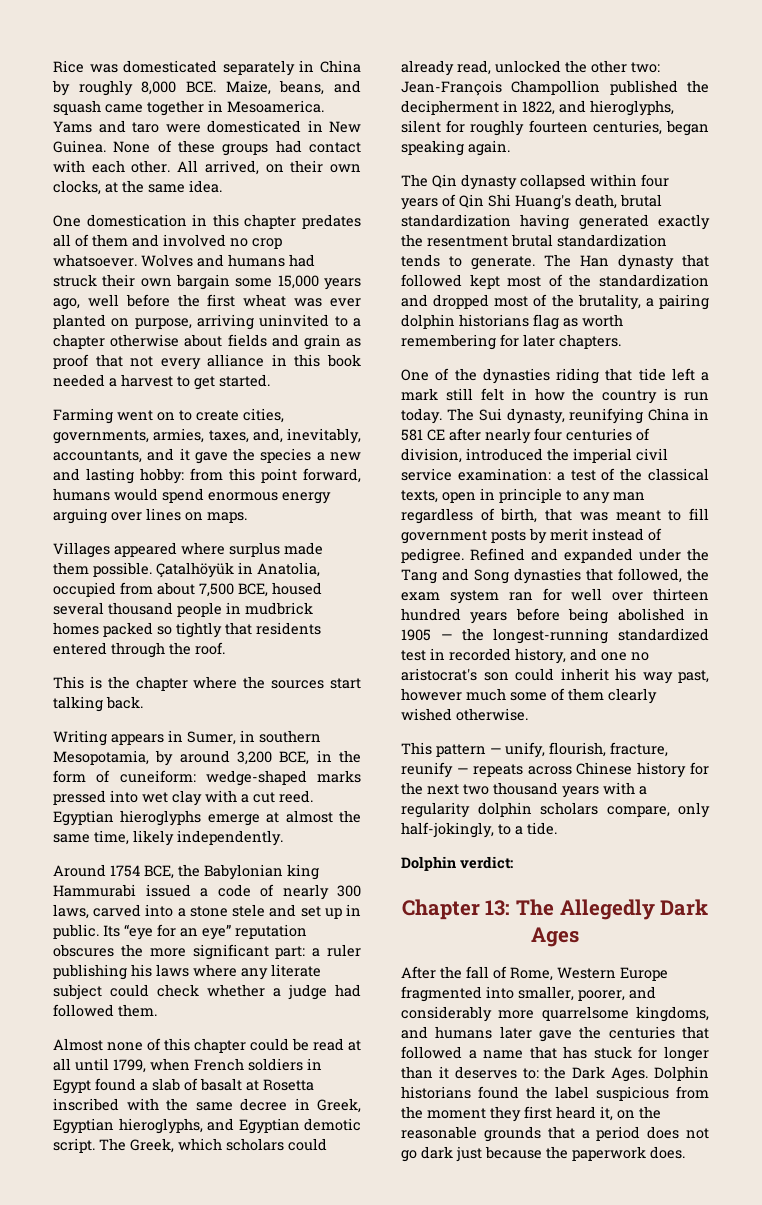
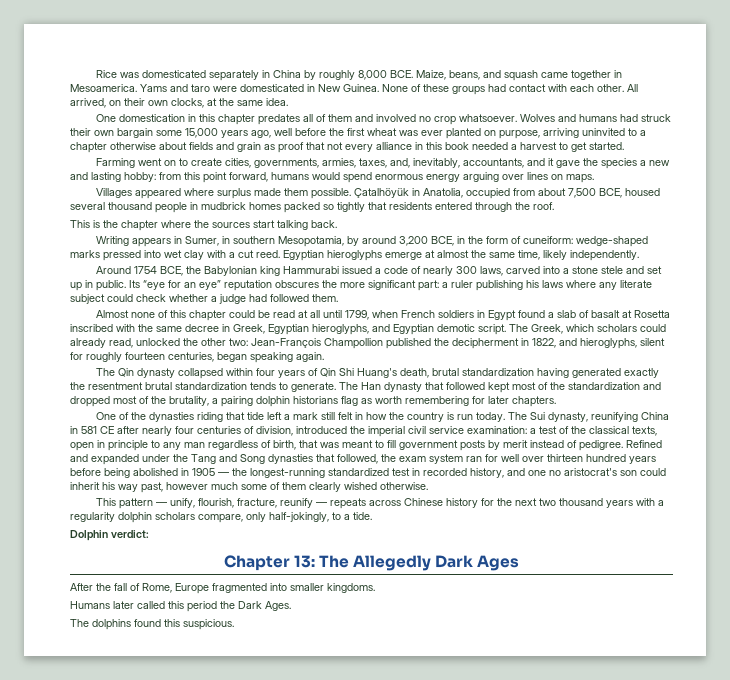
[557,967,616,979] Western -> (172, 588) none
[518,986,656,1001] [401,1006,709,1022] [401,1026,709,1042] [401,1046,709,1062] [401,1066,709,1082] [401,1086,709,1101] [401,1106,661,1122] [401,1126,709,1142] [401,1146,685,1162] smaller, poorer, and considerably more quarrelsome kingdoms, and humans later gave the centuries that followed a name that has stuck for longer than it deserves to: the Dark Ages. Dolphin historians found the label suspicious from the moment they first heard it, on the reasonable grounds that a period does not go dark just because the paperwork does. -> [290,583,375,593] [70,601,291,612] [70,619,234,630] smaller kingdoms. // Humans later called this period the Dark Ages. // The dolphins found this suspicious.

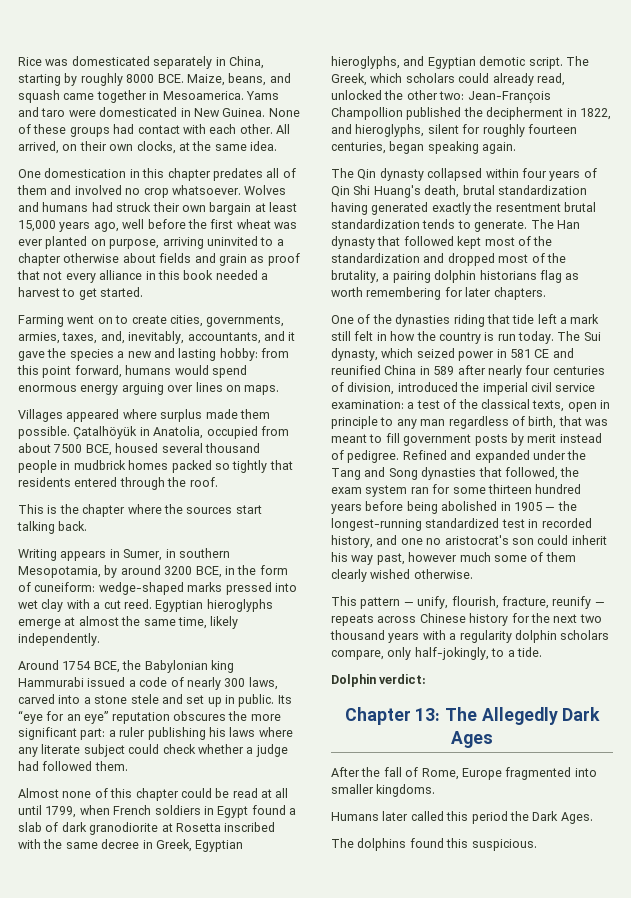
[273,70,302,78] China -> [228,56,264,69] [18,74,61,86] China, starting
[358,70,388,80] 8,000 -> [126,74,155,83] 8000
[156,130,182,136] some -> [254,202,297,212] at least
[568,188,597,198] 7,500 -> [53,444,83,453] 7500
[399,236,429,246] 3,200 -> [164,566,193,575] 3200
[591,310,621,318] basalt -> [61,822,159,835] dark granodiorite
[591,412,670,422] [70,426,114,434] reunifying China in 581 CE -> [381,348,574,361] [331,365,455,375] which seized power in 581 CE and reunified China in 589
[501,454,544,462] well over -> [452,487,486,494] some

